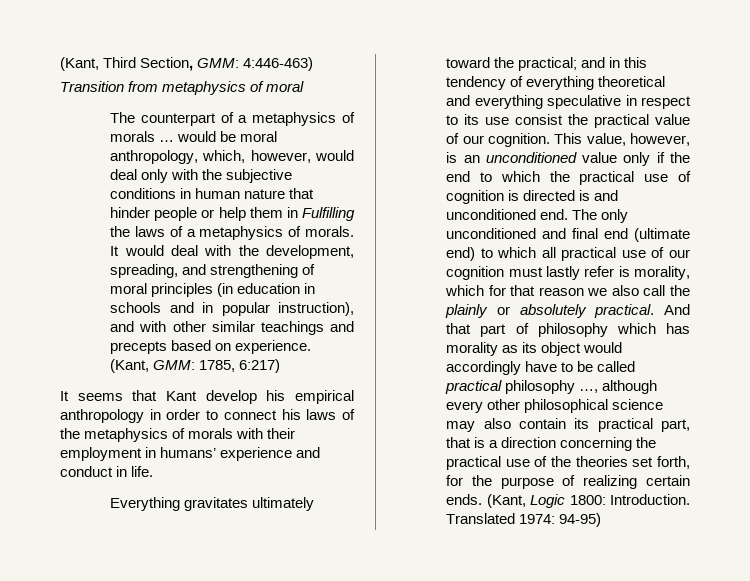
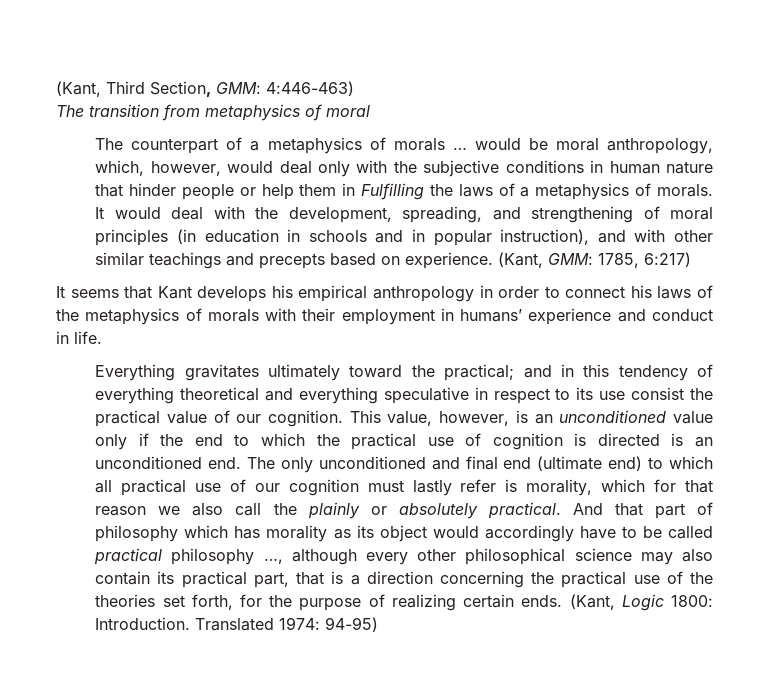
[60,81,124,92] Transition -> [56,104,159,117] The transition
[205,390,257,404] develop -> [197,286,267,302] develops
[594,190,619,201] and -> [695,437,714,447] an

